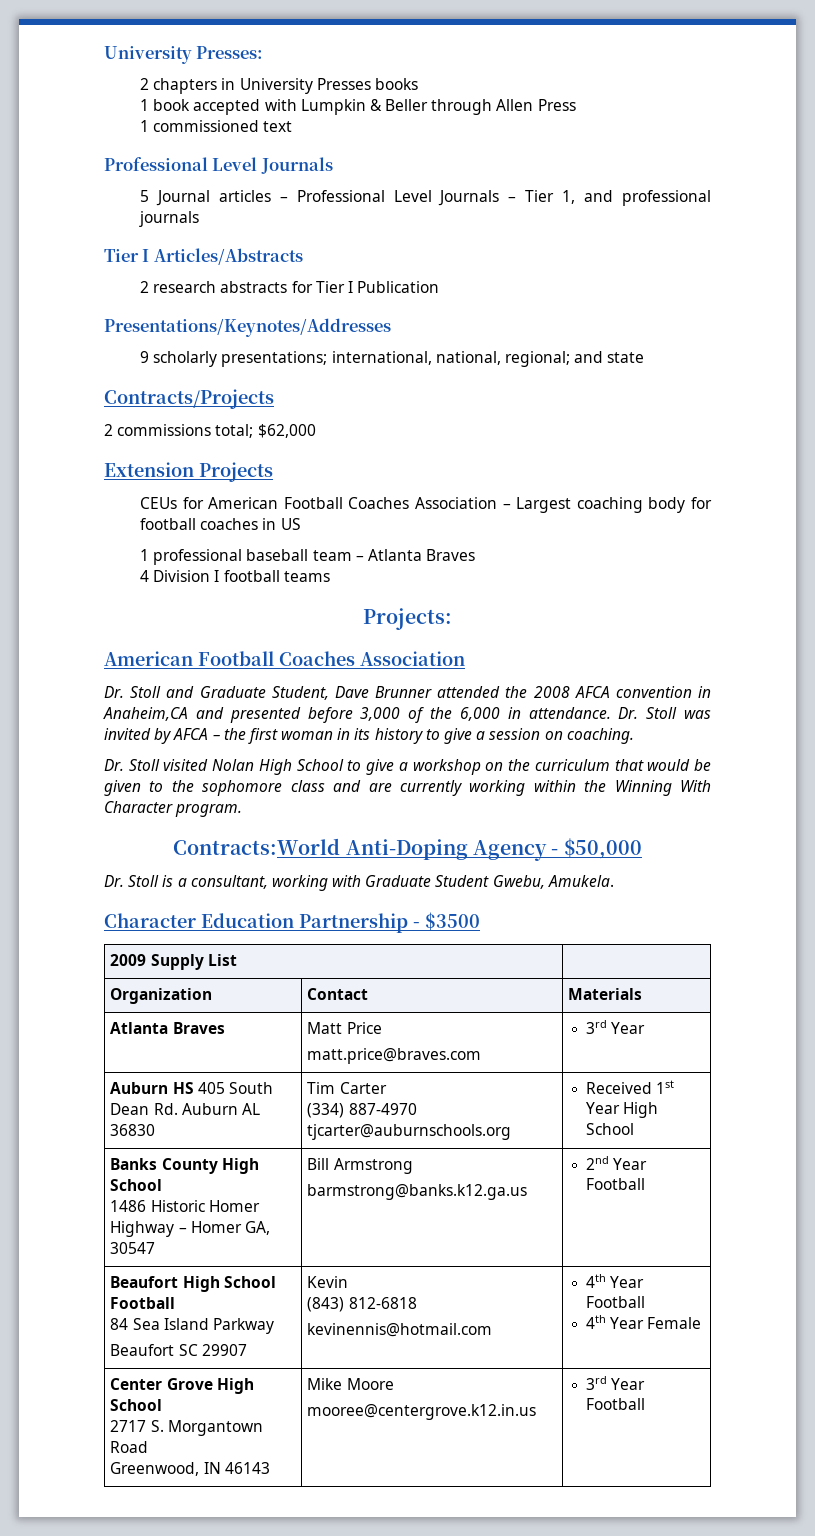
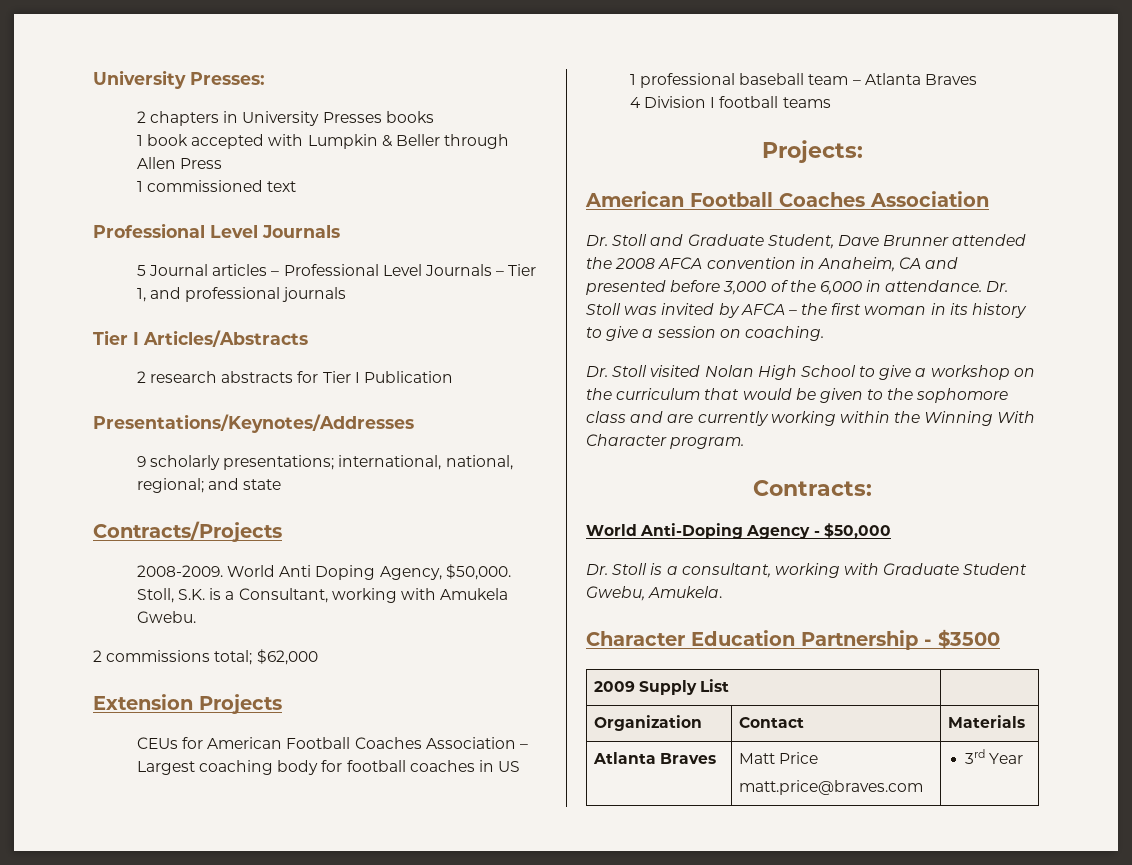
(274, 399) none -> [136,564,511,580] [136,588,509,603] [136,611,196,623] // 2008-2009. World Anti Doping Agency, $50,000. Stoll, S.K. is a Consultant, working with Amukela Gwebu.
[103,707,188,721] Anaheim,CA -> [817,257,922,272] Anaheim, CA
[173,838,341,855] Contracts:World -> [753,480,872,496] [586,524,637,536] Contracts: // World
[110,1082,274,1094] [110,1103,261,1115] [110,1124,156,1136] [307,1082,387,1094] [307,1103,417,1118] [307,1124,512,1140] [585,1080,674,1094] [585,1102,658,1118] [585,1123,634,1135] [110,1158,259,1174] [110,1179,163,1191] [110,1200,260,1212] [110,1221,271,1237] [110,1242,156,1254] [307,1158,413,1174] [307,1184,528,1200] [585,1156,647,1170] [585,1178,645,1190] [110,1276,276,1292] [110,1297,176,1309] [110,1318,275,1334] [110,1344,247,1356] [307,1276,349,1288] [307,1297,417,1312] [307,1323,493,1337] [585,1274,644,1288] [585,1296,645,1308] [585,1315,701,1329] [110,1378,254,1394] [110,1399,163,1411] [110,1420,263,1436] [110,1441,149,1453] [110,1462,270,1476] [307,1378,394,1390] [307,1404,537,1420] [585,1376,645,1390] [585,1398,645,1410] // Auburn HS 405 South Dean Rd. Auburn AL 36830 | Tim Carter // (334) 887-4970 tjcarter@auburnschools.org | Received 1st Year High School // Banks County High School // 1486 Historic Homer Highway – Homer GA, 30547 | Bill Armstrong // barmstrong@banks.k12.ga.us | 2nd Year Football // Beaufort High School Football // 84 Sea Island Parkway // Beaufort SC 29907 | Kevin // (843) 812-6818 // kevinennis@hotmail.com | 4th Year Football // 4th Year Female // Center Grove High School // 2717 S. Morgantown Road // Greenwood, IN 46143 | Mike Moore // mooree@centergrove.k12.in.us | 3rd Year Football -> (1024, 758) none

